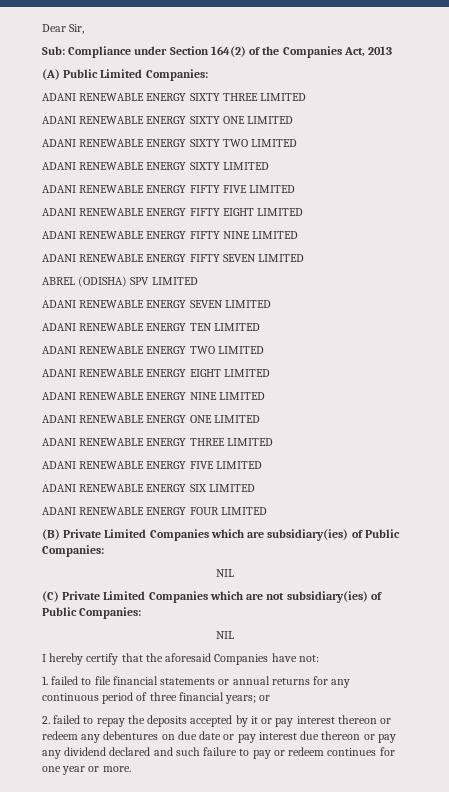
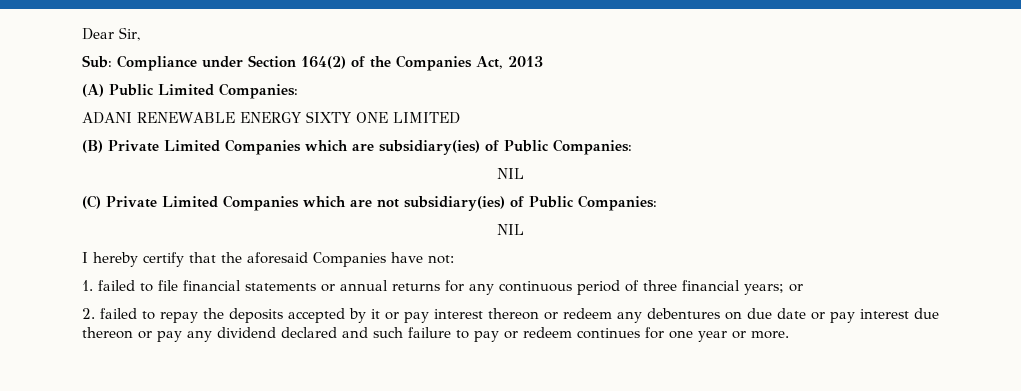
[42,93,307,101] // ADANI RENEWABLE ENERGY SIXTY THREE LIMITED -> (298, 91) none
[42,139,298,147] [42,162,269,170] [42,185,296,193] [42,208,304,216] [42,231,299,239] [42,254,305,262] [42,276,198,287] [42,300,271,308] [42,323,260,331] [42,346,264,354] [42,369,270,377] [42,392,265,400] [42,415,260,423] [42,438,273,446] [42,461,262,469] [42,484,255,492] [42,507,267,515] // ADANI RENEWABLE ENERGY SIXTY TWO LIMITED // ADANI RENEWABLE ENERGY SIXTY LIMITED // ADANI RENEWABLE ENERGY FIFTY FIVE LIMITED // ADANI RENEWABLE ENERGY FIFTY EIGHT LIMITED // ADANI RENEWABLE ENERGY FIFTY NINE LIMITED // ADANI RENEWABLE ENERGY FIFTY SEVEN LIMITED // ABREL (ODISHA) SPV LIMITED // ADANI RENEWABLE ENERGY SEVEN LIMITED // ADANI RENEWABLE ENERGY TEN LIMITED // ADANI RENEWABLE ENERGY TWO LIMITED // ADANI RENEWABLE ENERGY EIGHT LIMITED // ADANI RENEWABLE ENERGY NINE LIMITED // ADANI RENEWABLE ENERGY ONE LIMITED // ADANI RENEWABLE ENERGY THREE LIMITED // ADANI RENEWABLE ENERGY FIVE LIMITED // ADANI RENEWABLE ENERGY SIX LIMITED // ADANI RENEWABLE ENERGY FOUR LIMITED -> (460, 118) none

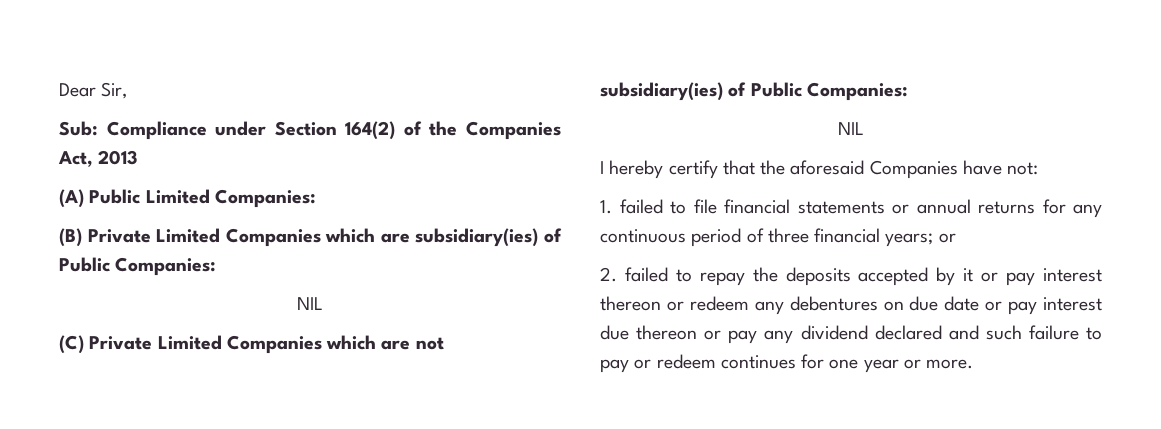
[82,111,460,124] // ADANI RENEWABLE ENERGY SIXTY ONE LIMITED -> (316, 198) none

